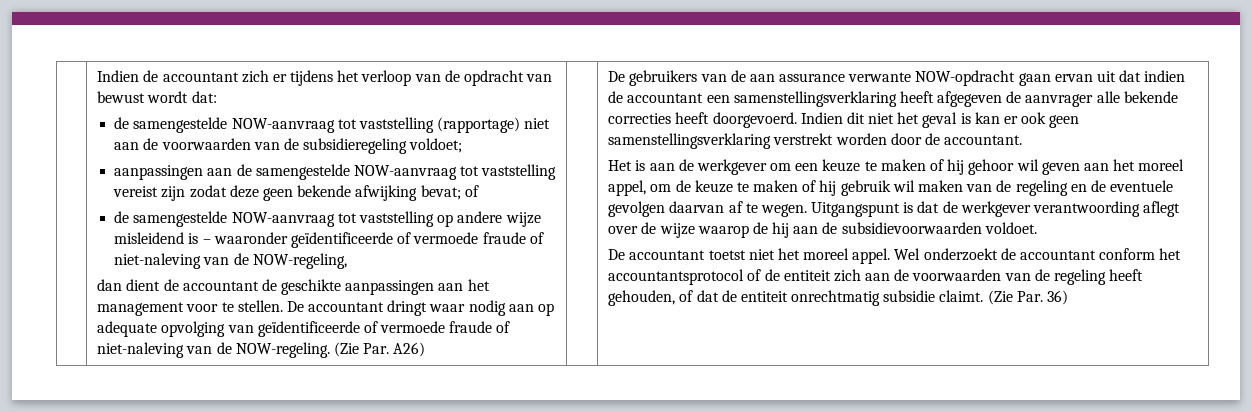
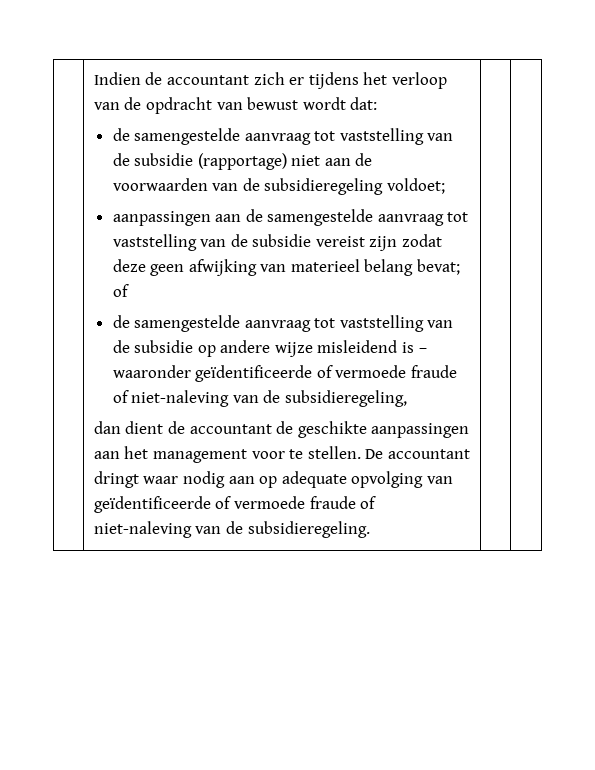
[231,117,434,133] NOW-aanvraag tot vaststelling -> [244,128,454,145] [112,153,194,166] aanvraag tot vaststelling van de subsidie
[353,164,557,180] NOW-aanvraag tot vaststelling -> [377,212,469,226] [112,234,312,251] aanvraag tot vaststelling van de subsidie
[297,185,418,201] bekende afwijking -> [188,259,414,276] afwijking van materieel belang
[231,211,434,227] NOW-aanvraag tot vaststelling -> [244,315,454,332] [112,340,194,353] aanvraag tot vaststelling van de subsidie
[252,253,347,269] NOW-regeling, -> [284,390,407,407] subsidieregeling,
[235,342,426,358] [608,70,1186,86] [608,91,1178,107] [608,112,1080,128] [608,133,1023,149] [608,159,1185,175] [608,180,1174,196] [608,201,1181,217] [608,222,1037,238] [608,248,1182,264] [608,269,1144,285] [608,290,1069,306] NOW-regeling. (Zie Par. A26) | | De gebruikers van de aan assurance verwante NOW-opdracht gaan ervan uit dat indien de accountant een samenstellingsverklaring heeft afgegeven de aanvrager alle bekende correcties heeft doorgevoerd. Indien dit niet het geval is kan er ook geen samenstellingsverklaring verstrekt worden door de accountant. // Het is aan de werkgever om een keuze te maken of hij gehoor wil geven aan het moreel appel, om de keuze te maken of hij gebruik wil maken van de regeling en de eventuele gevolgen daarvan af te wegen. Uitgangspunt is dat de werkgever verantwoording aflegt over de wijze waarop de hij aan de subsidievoorwaarden voldoet. // De accountant toetst niet het moreel appel. Wel onderzoekt de accountant conform het accountantsprotocol of de entiteit zich aan de voorwaarden van de regeling heeft gehouden, of dat de entiteit onrechtmatig subsidie claimt. (Zie Par. 36) -> [247,521,370,538] subsidieregeling. | |

